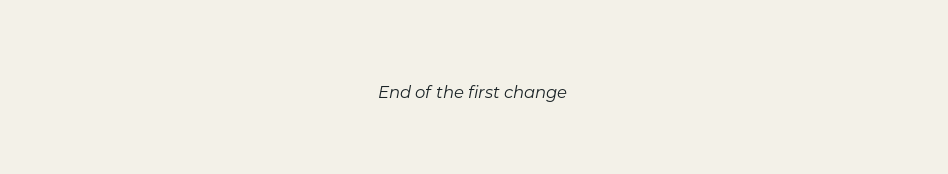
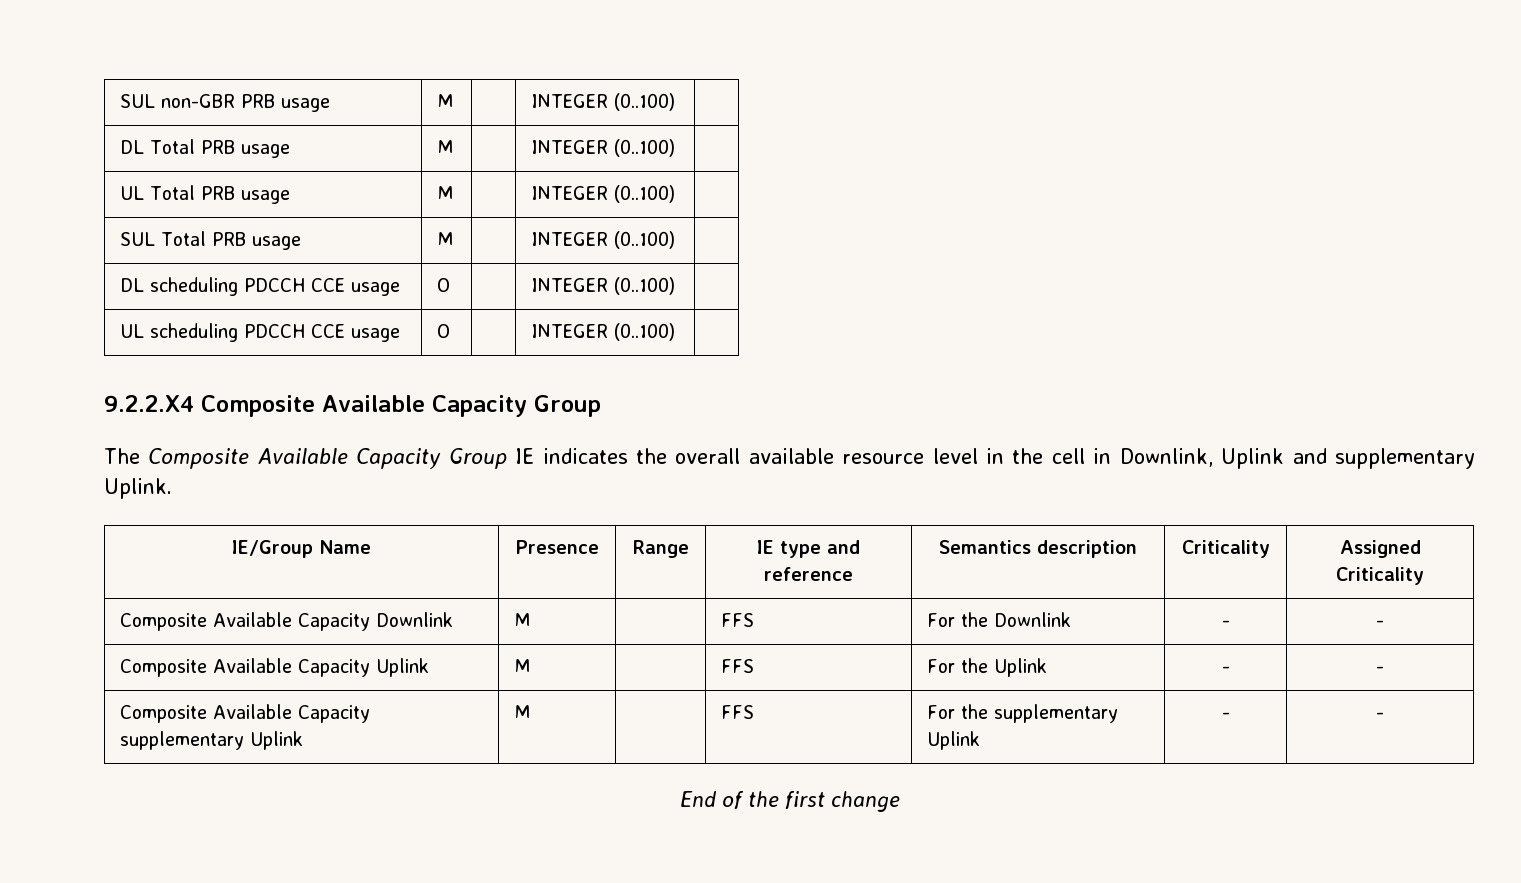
(377, 91) none -> [120,94,331,112] [437,94,454,108] [531,93,676,111] [120,139,291,158] [437,140,454,154] [531,139,676,157] [120,185,291,204] [437,186,454,200] [531,185,676,203] [120,231,302,250] [437,232,454,246] [531,231,676,249] [120,277,401,296] [437,278,451,292] [531,277,676,295] [120,323,401,342] [437,324,451,338] [531,323,676,341] [104,395,601,417] [104,448,1475,469] [104,478,172,499] [232,540,371,558] [515,540,599,554] [632,540,689,558] [757,540,860,558] [764,567,853,581] [939,540,1137,558] [1181,540,1270,558] [1339,540,1421,558] [1336,567,1424,585] [120,612,454,631] [514,613,531,627] [721,613,755,627] [927,612,1072,627] [1221,620,1230,627] [1376,620,1384,627] [120,658,430,677] [514,659,531,673] [721,659,755,673] [927,658,1048,677] [1221,666,1230,673] [1376,666,1384,673] [120,704,371,723] [120,731,304,750] [514,705,531,719] [721,705,755,719] [927,704,1119,723] [927,731,981,750] [1221,712,1230,719] [1376,712,1384,719] SUL non-GBR PRB usage | M | | INTEGER (0..100) | // DL Total PRB usage | M | | INTEGER (0..100) | // UL Total PRB usage | M | | INTEGER (0..100) | // SUL Total PRB usage | M | | INTEGER (0..100) | // DL scheduling PDCCH CCE usage | O | | INTEGER (0..100) | // UL scheduling PDCCH CCE usage | O | | INTEGER (0..100) | // 9.2.2.X4 Composite Available Capacity Group // The Composite Available Capacity Group IE indicates the overall available resource level in the cell in Downlink, Uplink and supplementary Uplink. // IE/Group Name | Presence | Range | IE type and reference | Semantics description | Criticality | Assigned Criticality // Composite Available Capacity Downlink | M | | FFS | For the Downlink | - | - // Composite Available Capacity Uplink | M | | FFS | For the Uplink | - | - // Composite Available Capacity supplementary Uplink | M | | FFS | For the supplementary Uplink | - | - //

